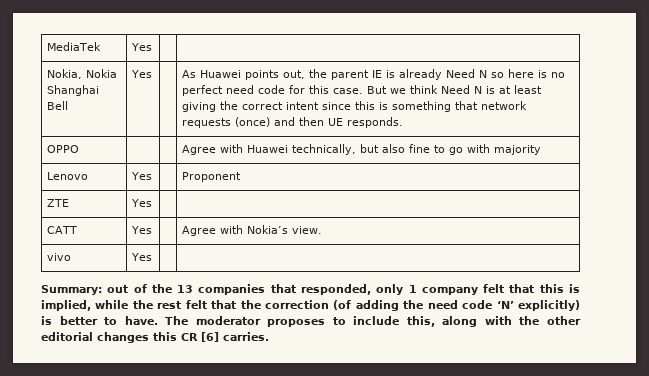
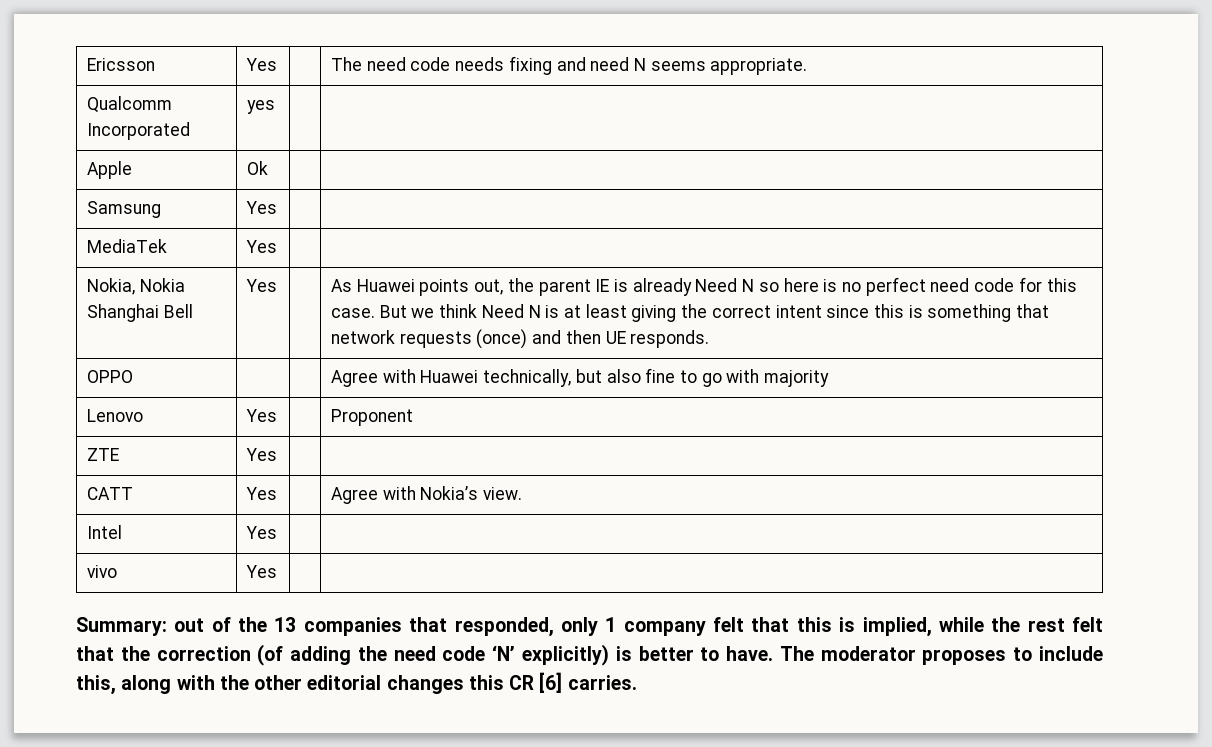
(46, 46) none -> [86,58,155,71] [245,58,277,71] [330,56,808,75] [86,96,172,113] [86,122,190,140] [246,100,275,114] [86,161,132,179] [246,161,268,175] [86,201,161,218] [245,201,277,214] Ericsson | Yes | | The need code needs fixing and need N seems appropriate. // Qualcomm Incorporated | yes | | // Apple | Ok | | // Samsung | Yes | | //
(322, 230) none -> [86,525,122,539] [245,526,277,539] // Intel | Yes | |

